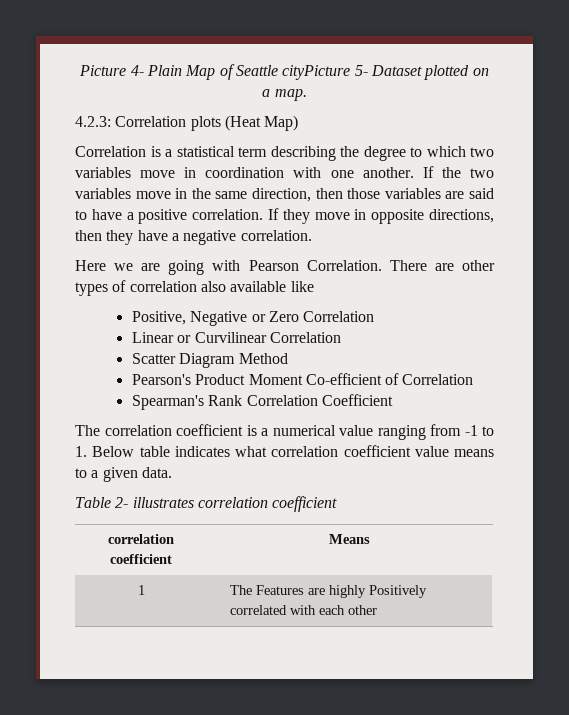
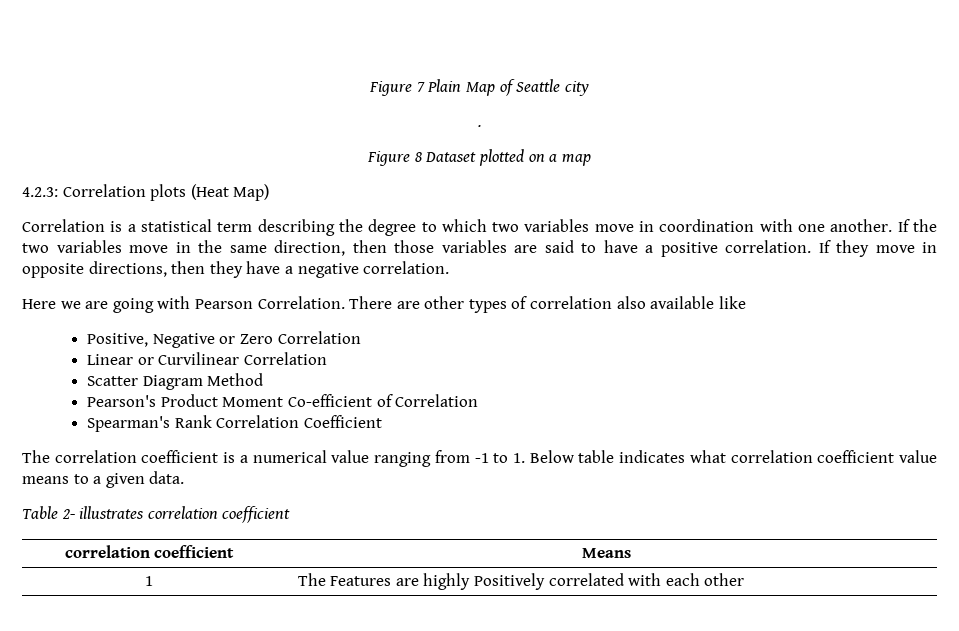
[79,65,144,76] Picture 4- -> [369,81,425,96] Figure 7
[282,65,368,80] cityPicture 5- -> [564,81,589,96] [477,125,482,127] [367,151,422,166] city // . // Figure 8
[274,89,307,101] map. -> [561,154,591,166] map

